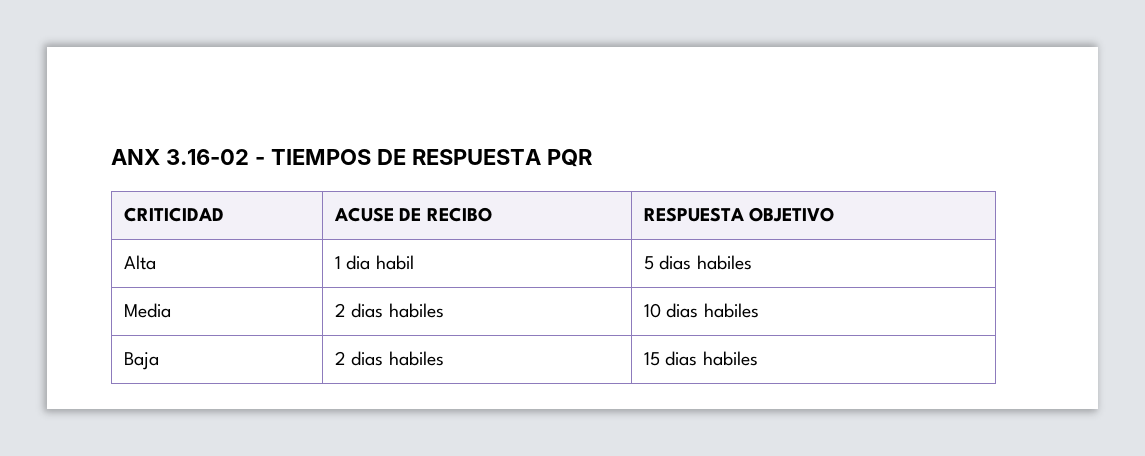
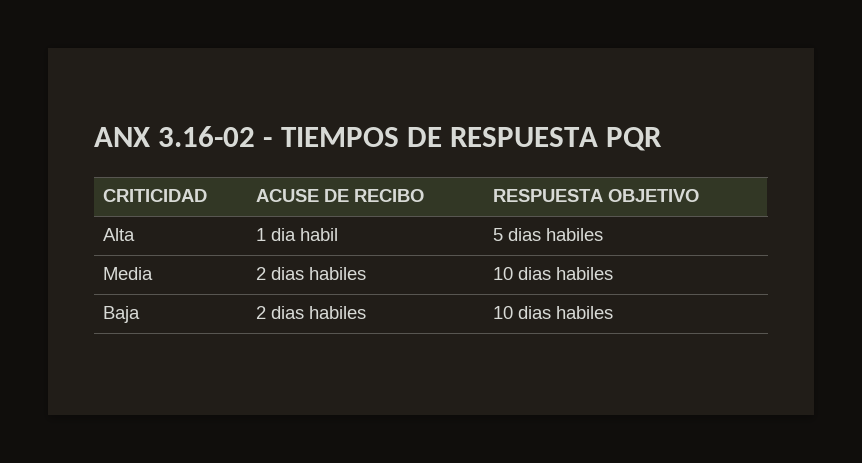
[644,352,661,366] 15 -> [493,306,514,319] 10

